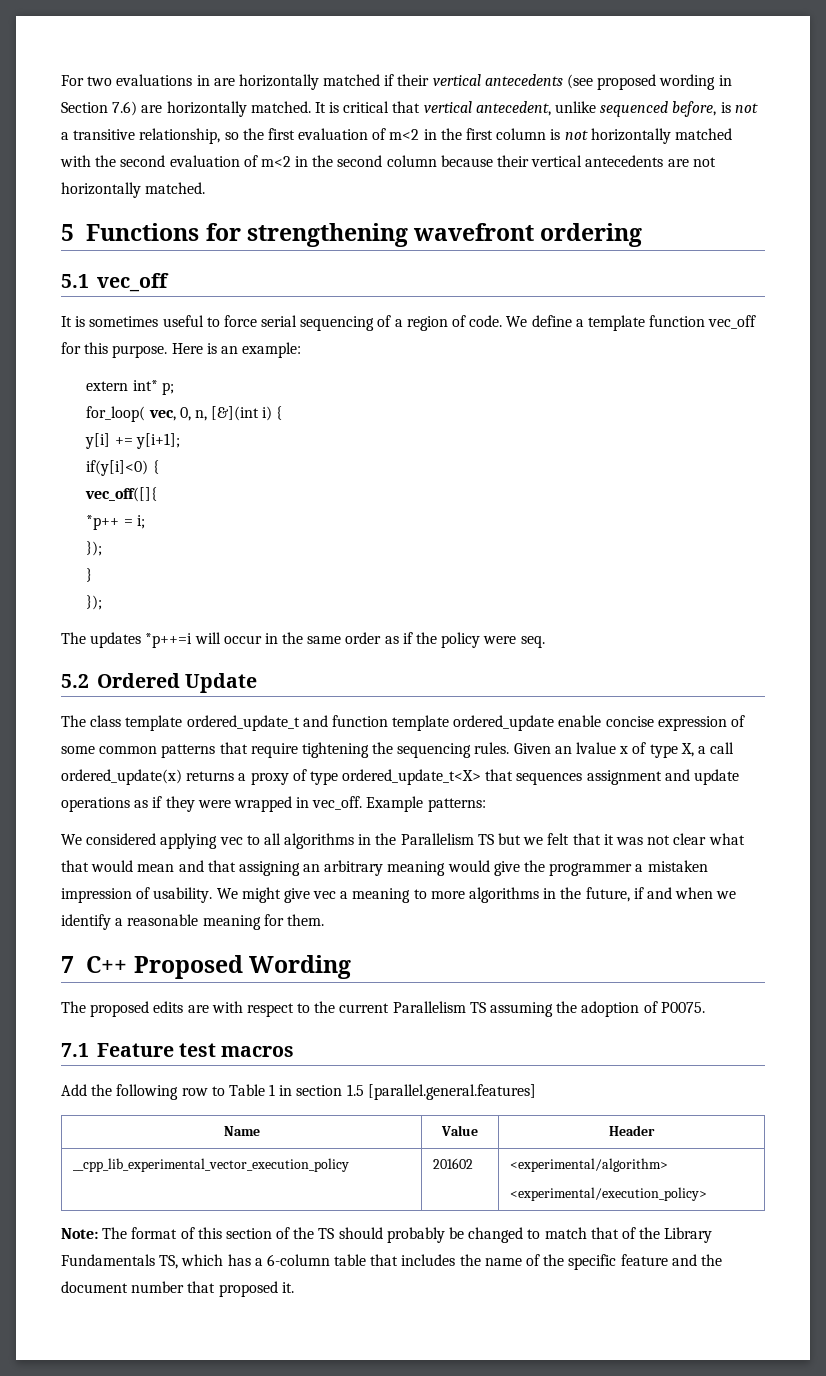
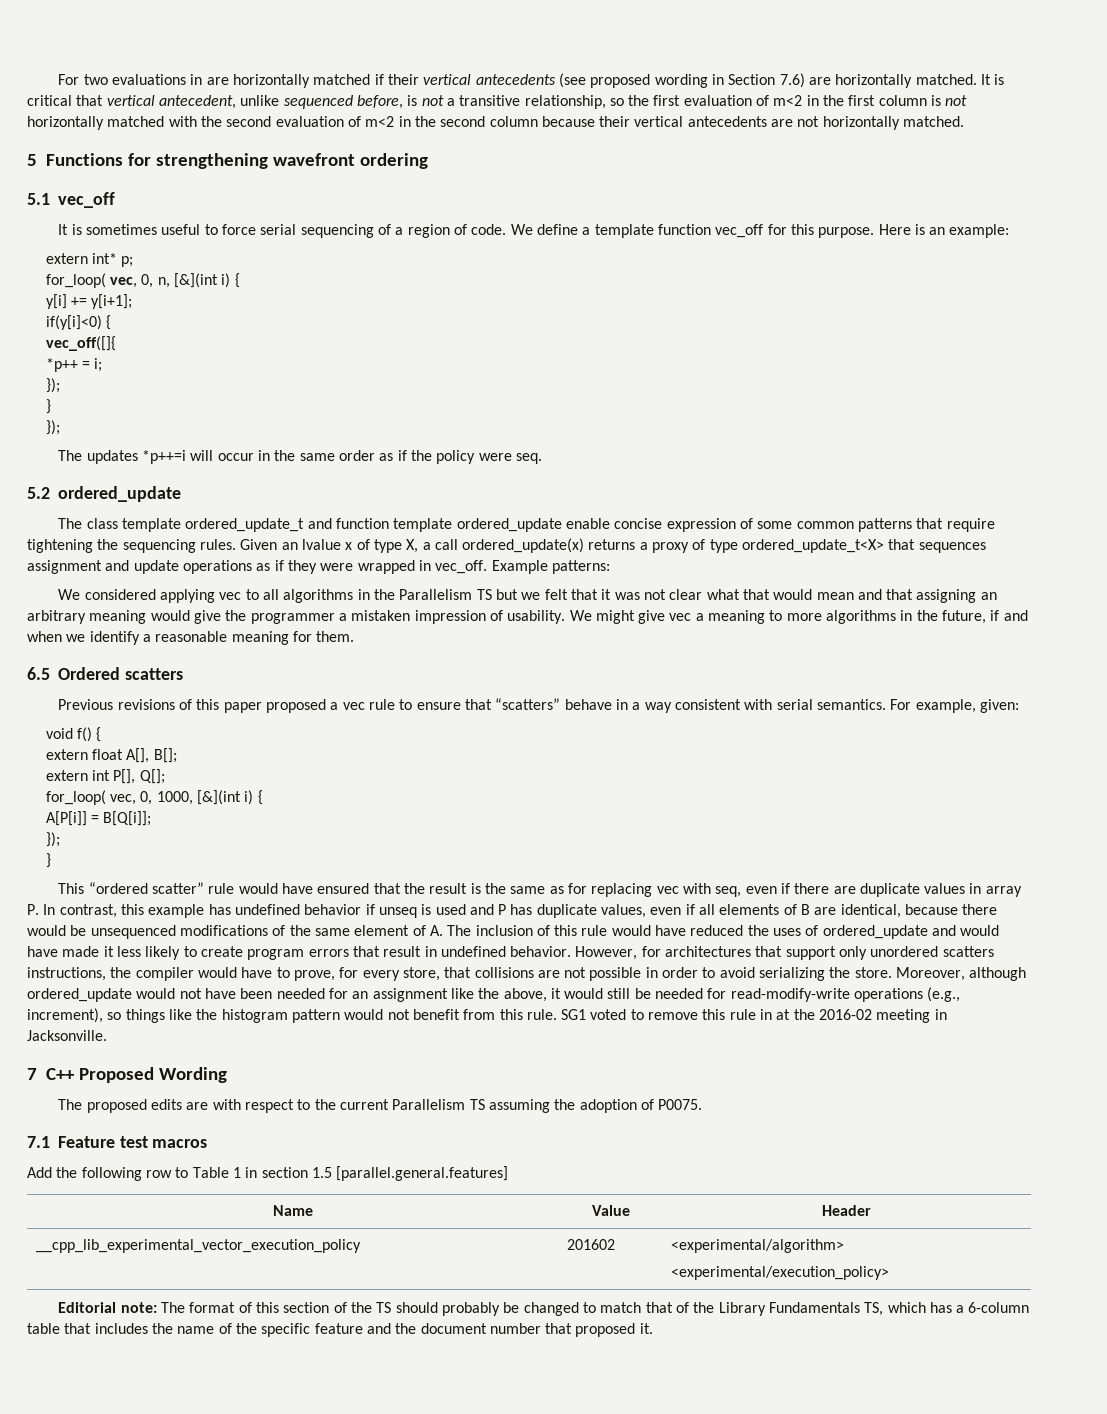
[96,673,258,693] Ordered Update -> [58,486,181,502] ordered_update
(324, 920) none -> [27,667,183,680] [58,698,1019,713] [45,727,102,742] [45,748,177,763] [45,769,165,784] [45,790,263,805] [45,811,152,826] [45,832,60,847] [45,853,51,868] [58,882,1022,897] [27,904,998,918] [27,925,1000,939] [27,946,994,960] [27,967,1027,981] [27,987,961,1002] [27,1008,947,1023] [27,1030,107,1041] // 6.5 Ordered scatters // Previous revisions of this paper proposed a vec rule to ensure that “scatters” behave in a way consistent with serial semantics. For example, given: // void f() { // extern float A[], B[]; // extern int P[], Q[]; // for_loop( vec, 0, 1000, [&](int i) { // A[P[i]] = B[Q[i]]; // }); // } // This “ordered scatter” rule would have ensured that the result is the same as for replacing vec with seq, even if there are duplicate values in array P. In contrast, this example has undefined behavior if unseq is used and P has duplicate values, even if all elements of B are identical, because there would be unsequenced modifications of the same element of A. The inclusion of this rule would have reduced the uses of ordered_update and would have made it less likely to create program errors that result in undefined behavior. However, for architectures that support only unordered scatters instructions, the compiler would have to prove, for every store, that collisions are not possible in order to avoid serializing the store. Moreover, although ordered_update would not have been needed for an assignment like the above, it would still be needed for read-modify-write operations (e.g., increment), so things like the histogram pattern would not benefit from this rule. SG1 voted to remove this rule in at the 2016-02 meeting in Jacksonville.
[61,1228,98,1239] Note: -> [58,1302,157,1313] Editorial note:

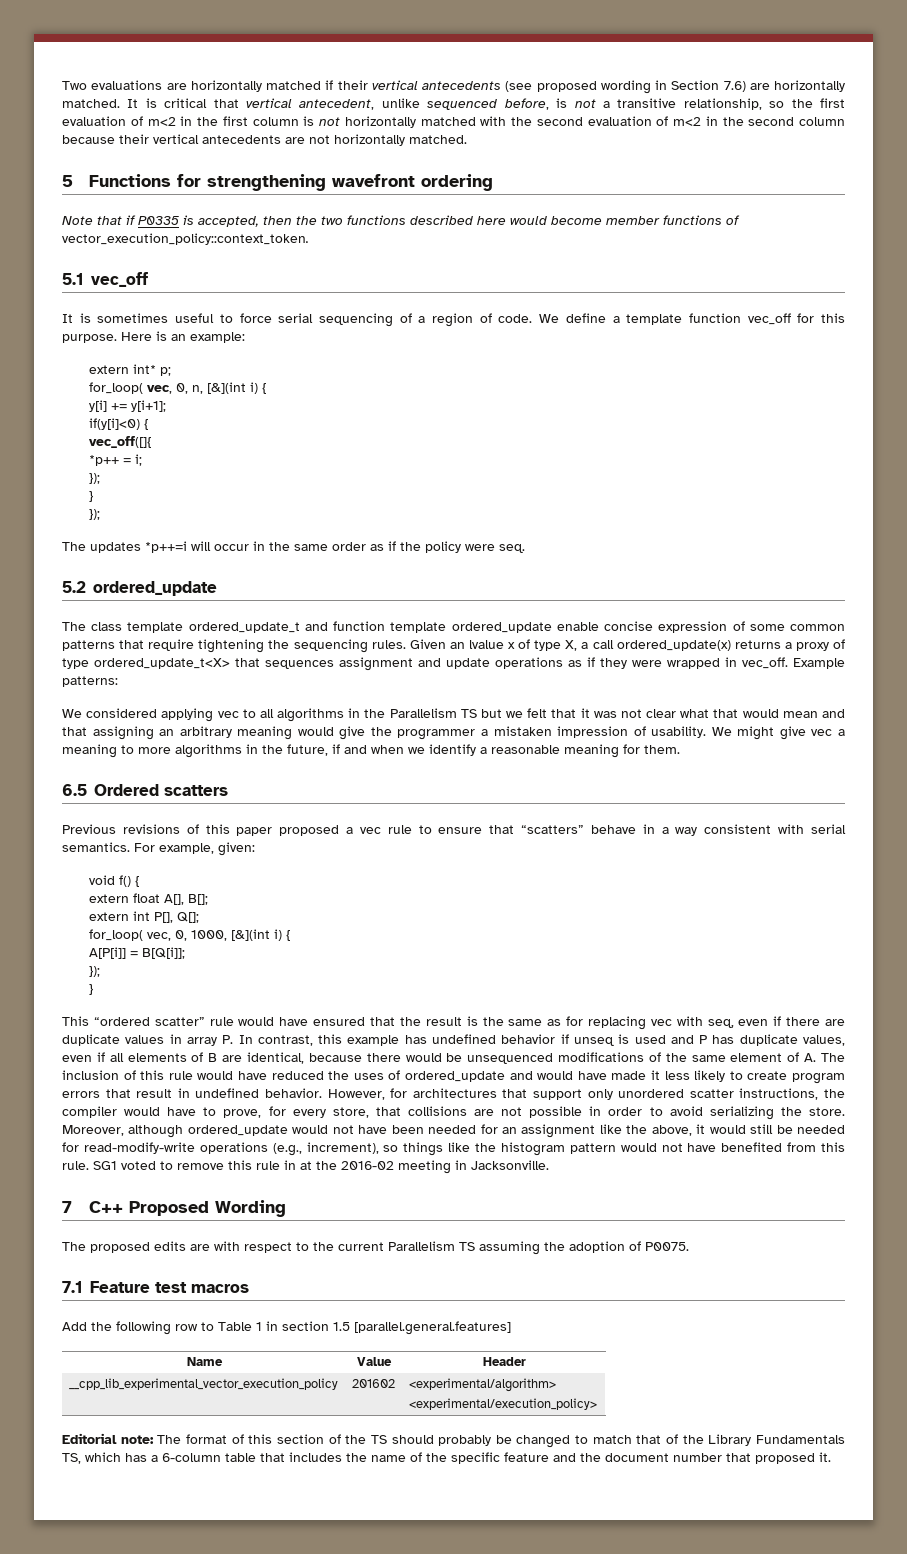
[58,74,203,85] For two evaluations in -> [62,80,163,90] Two evaluations
(428, 161) none -> [62,215,740,227] [62,233,309,245] // Note that if P0335 is accepted, then the two functions described here would become member functions of vector_execution_policy::context_token.
[942,946,994,957] scatters -> [689,1089,734,1098] scatter
[412,1009,460,1020] benefit -> [687,1142,783,1152] have benefited

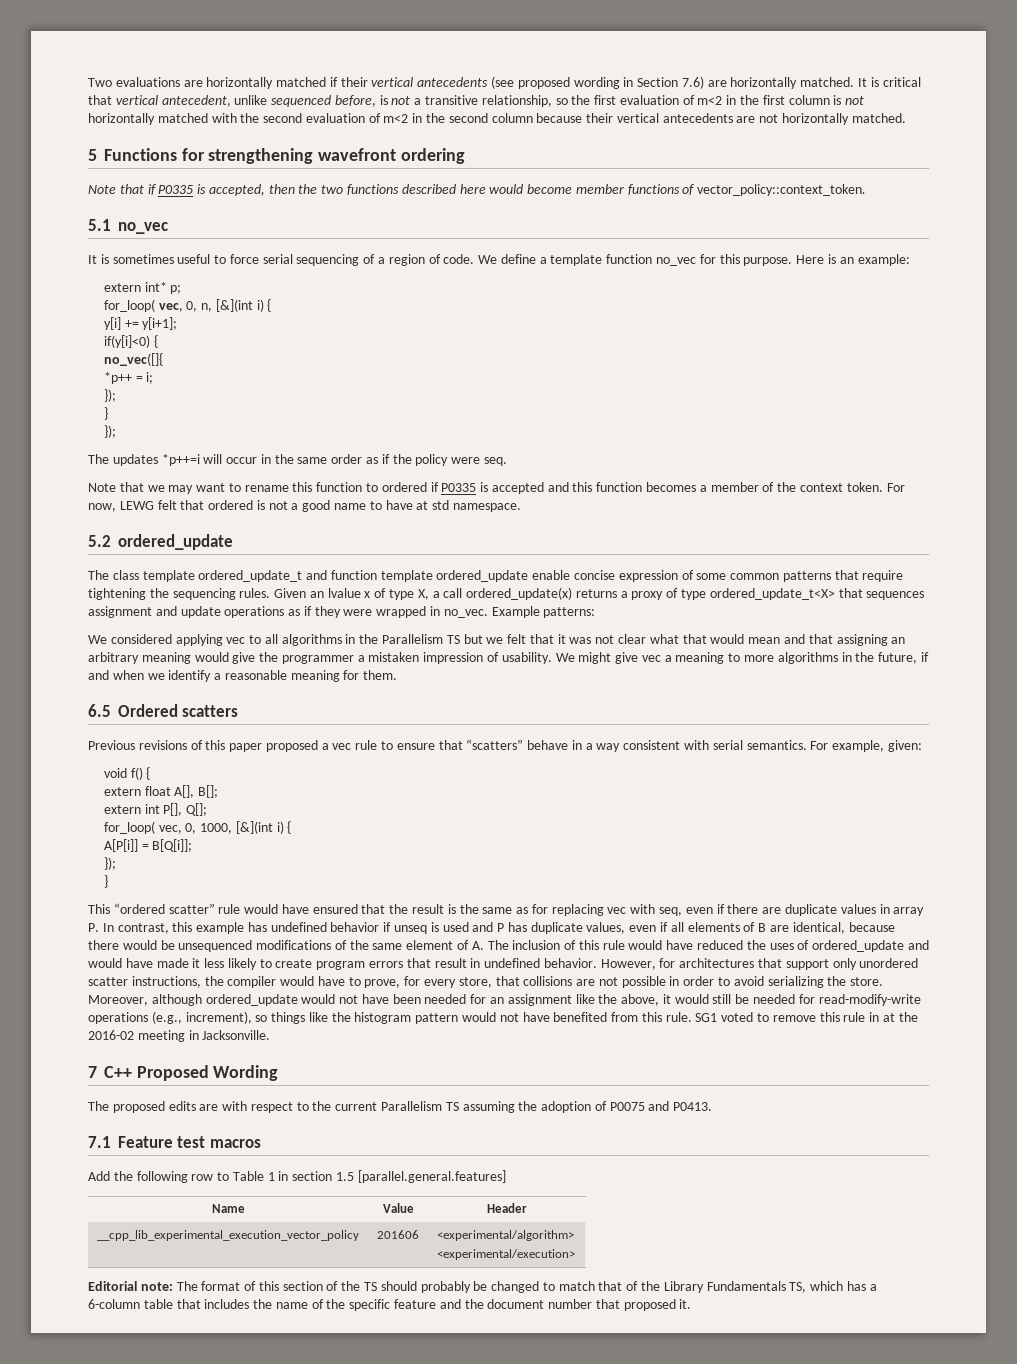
[62,233,309,245] vector_execution_policy::context_token. -> [697,184,867,196] vector_policy::context_token.
[91,272,148,287] vec_off -> [118,222,168,234] no_vec
[747,313,791,325] vec_off -> [656,257,697,266] no_vec
[89,436,152,448] vec_off([]{ -> [103,353,163,366] no_vec([]{
(525, 548) none -> [88,482,905,494] [88,500,521,512] // Note that we may want to rename this function to ordered if P0335 is accepted and this function becomes a member of the context token. For now, LEWG felt that ordered is not a good name to have at std namespace.
[742,657,788,669] vec_off. -> [443,609,488,618] no_vec.
[645,1242,689,1251] P0075. -> [609,1101,713,1111] P0075 and P0413.
[68,1378,338,1390] [351,1379,395,1388] __cpp_lib_experimental_vector_execution_policy | 201602 -> [96,1230,359,1241] [376,1230,419,1239] __cpp_lib_experimental_execution_vector_policy | 201606
[408,1398,597,1410] <experimental/execution_policy> -> [436,1249,575,1260] <experimental/execution>

